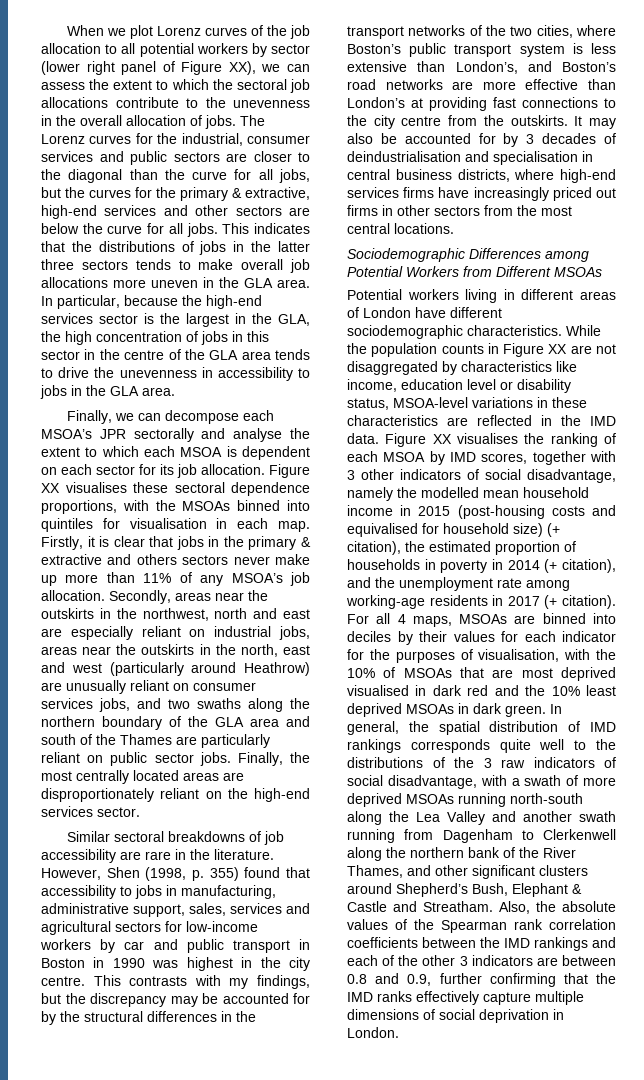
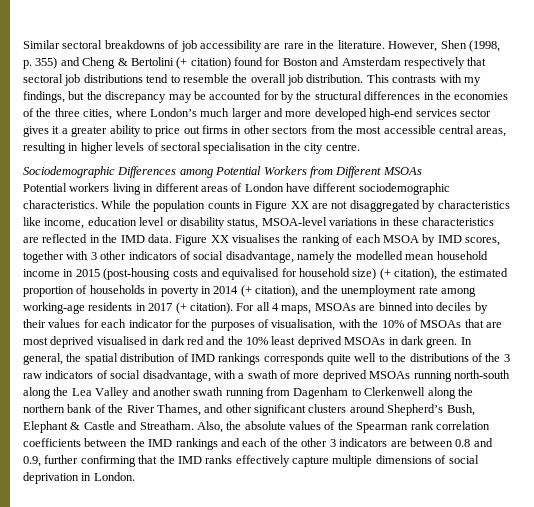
[66,25,310,39] [41,43,310,57] [41,61,311,75] [41,79,310,93] [41,97,310,108] [41,115,265,129] [41,133,310,146] [41,151,310,165] [41,169,310,183] [41,187,310,201] [41,205,310,219] [41,223,310,237] [41,241,310,255] [41,259,311,273] [41,277,310,288] [41,295,262,309] [41,313,310,327] [41,331,269,345] [41,349,310,360] [41,367,310,381] [40,385,175,399] [66,410,274,424] [41,428,310,442] [41,446,310,460] [41,464,310,478] [41,482,310,496] [41,500,310,514] [41,518,310,532] [41,536,311,550] [41,554,310,565] [41,572,310,586] [41,590,268,604] [41,608,310,621] [41,626,310,640] [41,644,310,657] [41,662,310,676] [41,680,256,694] [41,698,310,712] [41,716,310,730] [41,734,270,748] [41,752,310,766] [41,770,244,784] [41,788,310,802] [41,806,140,817] When we plot Lorenz curves of the job allocation to all potential workers by sector (lower right panel of Figure XX), we can assess the extent to which the sectoral job allocations contribute to the unevenness in the overall allocation of jobs. The Lorenz curves for the industrial, consumer services and public sectors are closer to the diagonal than the curve for all jobs, but the curves for the primary & extractive, high-end services and other sectors are below the curve for all jobs. This indicates that the distributions of jobs in the latter three sectors tends to make overall job allocations more uneven in the GLA area. In particular, because the high-end services sector is the largest in the GLA, the high concentration of jobs in this sector in the centre of the GLA area tends to drive the unevenness in accessibility to jobs in the GLA area. // Finally, we can decompose each MSOA’s JPR sectorally and analyse the extent to which each MSOA is dependent on each sector for its job allocation. Figure XX visualises these sectoral dependence proportions, with the MSOAs binned into quintiles for visualisation in each map. Firstly, it is clear that jobs in the primary & extractive and others sectors never make up more than 11% of any MSOA’s job allocation. Secondly, areas near the outskirts in the northwest, north and east are especially reliant on industrial jobs, areas near the outskirts in the north, east and west (particularly around Heathrow) are unusually reliant on consumer services jobs, and two swaths along the northern boundary of the GLA area and south of the Thames are particularly reliant on public sector jobs. Finally, the most centrally located areas are disproportionately reliant on the high-end services sector. // -> (23, 44) none
[244,867,310,878] [41,885,276,899] [41,903,310,917] [41,921,258,935] [40,939,310,953] [41,957,310,971] [41,976,85,986] found that accessibility to jobs in manufacturing, administrative support, sales, services and agricultural sectors for low-income workers by car and public transport in Boston in 1990 was highest in the city centre. -> [60,57,487,69] [23,74,364,86] and Cheng & Bertolini (+ citation) found for Boston and Amsterdam respectively that sectoral job distributions tend to resemble the overall job distribution.
[347,25,533,39] transport networks of the two -> [454,92,509,100] [23,108,80,117] economies of the three
[347,43,616,57] [347,61,616,74] [347,79,616,90] [347,97,616,111] [347,115,616,129] [347,133,616,147] [347,151,593,165] [347,169,616,183] [347,187,592,201] Boston’s public transport system is less extensive than London’s, and Boston’s road networks are more effective than London’s at providing fast connections to the city centre from the outskirts. It may also be accounted for by 3 decades of deindustrialisation and specialisation in central business districts, where high-end services firms have increasingly priced -> [149,108,491,120] [23,125,181,137] London’s much larger and more developed high-end services sector gives it a greater ability to price
[347,223,454,234] central locations. -> [383,125,507,137] [23,142,360,154] accessible central areas, resulting in higher levels of sectoral specialisation in the city centre.

